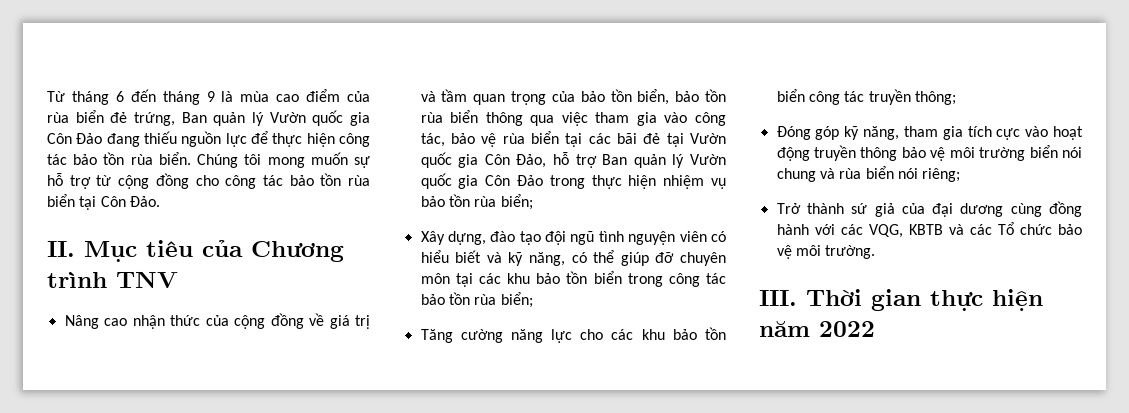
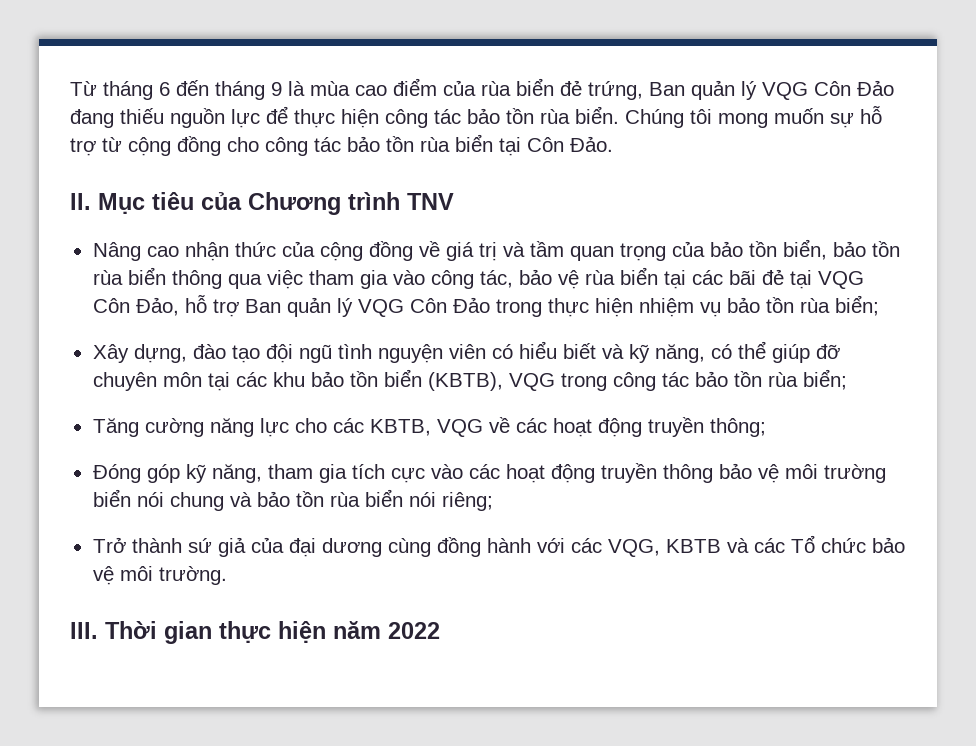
[269,110,370,126] Vườn quốc gia -> [762,82,808,100] VQG
[690,133,726,144] [420,152,479,168] Vườn quốc gia -> [817,271,864,289] VQG
[690,154,726,165] [420,173,479,189] Vườn quốc gia -> [357,299,404,317] VQG
(622, 277) none -> [427,372,555,391] (KBTB), VQG
[641,327,726,340] [776,89,865,105] khu bảo tồn biển công tác -> [369,417,642,437] KBTB, VQG về các hoạt động
(1049, 131) none -> [468,464,500,479] các
(835, 173) none -> [256,491,324,507] bảo tồn

